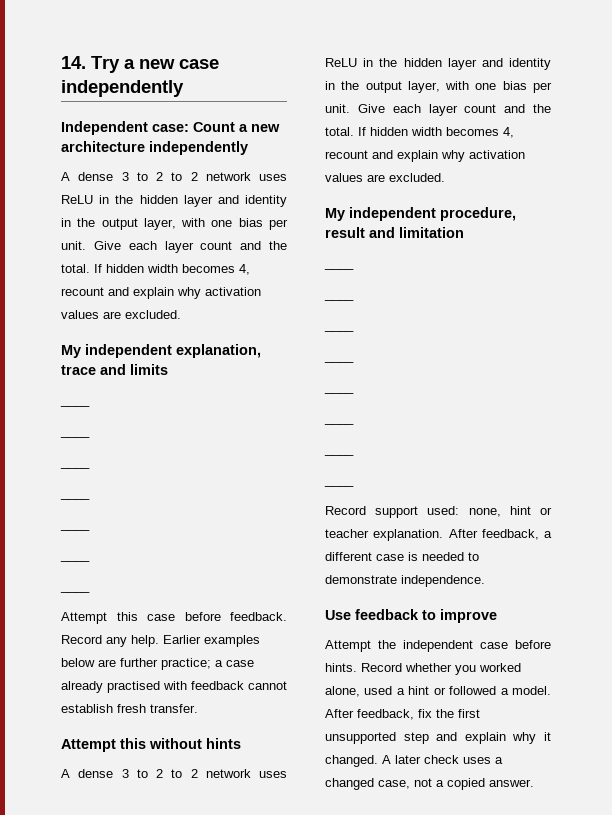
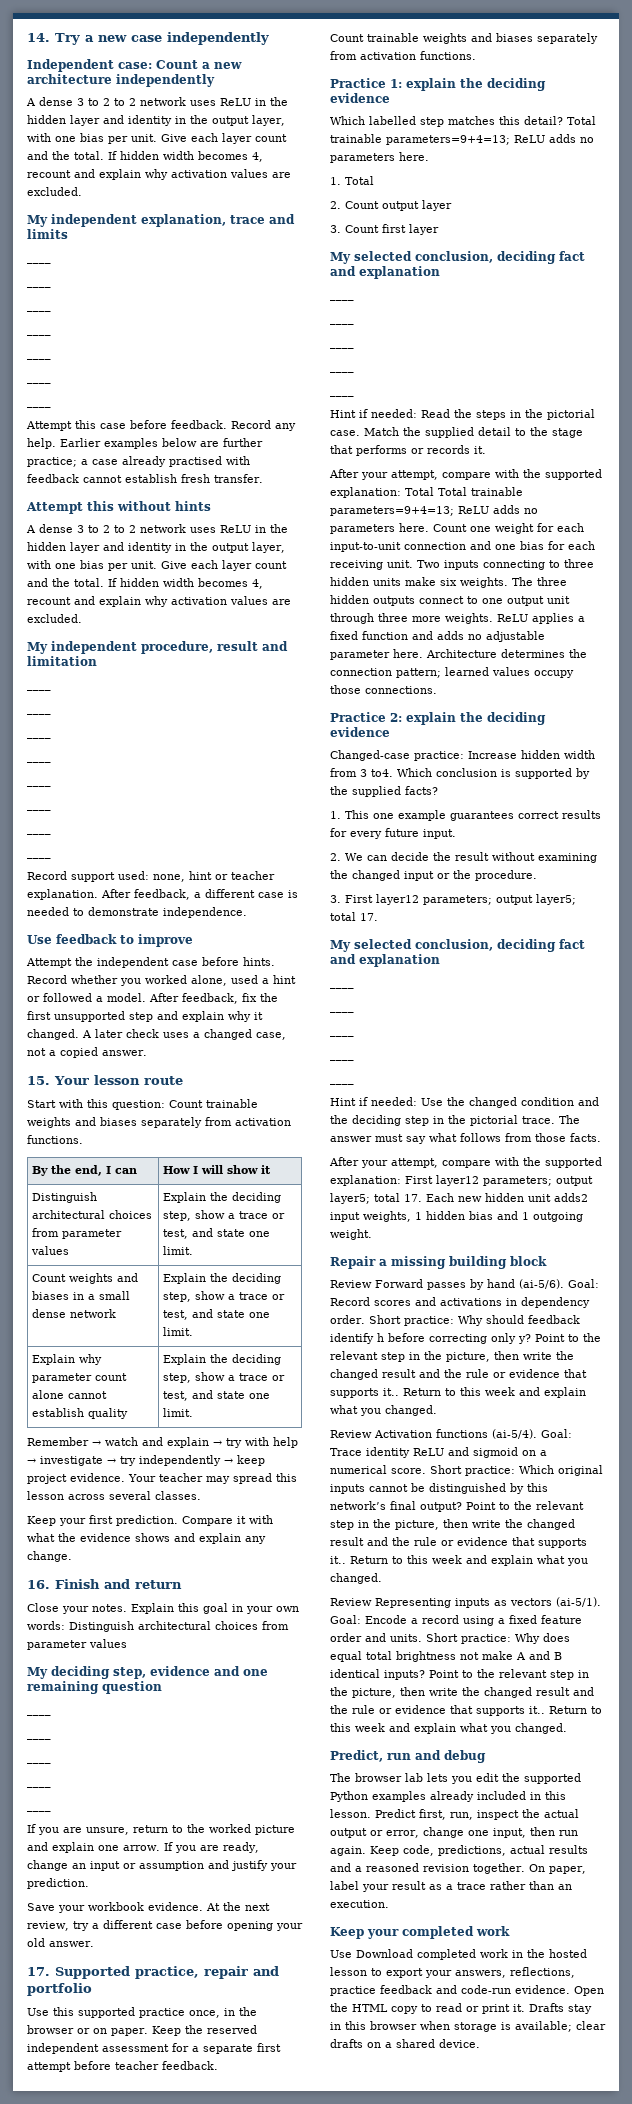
(534, 783) none -> [27,1075,183,1085] [27,1099,258,1110] [27,1117,291,1128] [27,1135,83,1144] [31,1165,137,1176] [162,1165,271,1174] [31,1192,97,1203] [31,1210,152,1219] [31,1228,122,1239] [30,1246,69,1255] [162,1192,281,1203] [162,1210,285,1221] [162,1228,270,1239] [162,1246,193,1255] [31,1273,138,1284] [31,1291,130,1300] [31,1309,116,1318] [162,1273,281,1284] [162,1291,285,1302] [162,1309,270,1320] [162,1327,193,1336] [31,1354,102,1365] [31,1373,127,1383] [31,1390,107,1399] [31,1408,128,1419] [162,1354,281,1365] [162,1372,285,1383] [162,1390,270,1401] [162,1408,193,1417] [27,1437,298,1448] [27,1455,265,1466] [27,1473,297,1484] [27,1491,201,1500] [27,1515,273,1526] [27,1533,266,1544] [27,1551,72,1562] [27,1579,182,1589] [27,1603,299,1614] [27,1621,289,1632] [27,1639,127,1650] [27,1666,268,1679] [27,1681,162,1694] [27,1713,51,1716] [27,1737,51,1740] [27,1761,51,1764] [27,1785,51,1788] [27,1809,51,1812] [27,1824,295,1835] [27,1842,259,1853] [27,1860,297,1871] [27,1878,89,1889] [27,1902,270,1913] [27,1920,303,1931] [27,1938,94,1947] [27,1966,279,1979] [27,1983,92,1996] [27,2007,257,2018] [27,2025,257,2036] [27,2043,281,2054] [27,2061,218,2072] [330,33,598,44] [330,51,476,60] [330,78,546,91] [330,93,390,103] [330,116,596,127] [330,134,594,145] [330,152,429,163] [330,176,374,185] [330,200,452,211] [330,224,439,235] [330,251,585,264] [330,266,440,279] [330,298,354,301] [330,322,354,325] [330,346,354,349] [330,370,354,373] [330,394,354,397] [330,409,595,420] [330,427,583,438] [330,445,486,456] [329,469,602,480] [330,487,523,498] [330,505,538,516] [330,523,584,534] [330,541,595,552] [330,559,594,570] [330,577,567,588] [330,595,570,606] [330,613,585,624] [330,631,545,642] [330,649,587,660] [330,667,574,678] [330,685,437,694] [330,712,546,725] [330,727,390,737] [330,750,595,761] [330,768,590,779] [330,786,438,797] [330,810,601,821] [330,828,456,839] [330,852,597,863] [330,870,537,881] [330,894,576,905] [330,912,378,921] [330,939,585,952] [330,954,440,967] [330,986,354,989] [330,1010,354,1013] [330,1034,354,1037] [330,1058,354,1061] [330,1082,354,1085] [330,1097,599,1108] [330,1115,580,1126] [330,1133,601,1144] [329,1157,602,1168] [330,1175,593,1186] [330,1193,588,1204] [330,1211,583,1222] [330,1229,372,1240] [330,1256,547,1269] [330,1279,599,1290] [330,1297,590,1308] [330,1315,580,1326] [330,1333,601,1344] [330,1351,574,1362] [330,1369,587,1380] [330,1387,586,1398] [330,1405,437,1416] [330,1429,572,1439] [330,1447,547,1458] [330,1465,603,1476] [330,1483,548,1494] [330,1501,584,1512] [330,1519,575,1530] [330,1537,587,1548] [330,1555,588,1566] [330,1573,382,1584] [330,1597,601,1608] [330,1615,582,1626] [330,1633,570,1644] [330,1651,562,1662] [330,1669,589,1680] [330,1687,594,1698] [330,1705,602,1716] [330,1723,567,1734] [330,1750,486,1763] [330,1773,581,1784] [330,1791,566,1802] [330,1809,579,1820] [330,1827,578,1838] [330,1845,588,1856] [330,1863,586,1874] [330,1881,572,1892] [330,1900,389,1908] [330,1926,510,1939] [330,1949,587,1960] [330,1967,575,1978] [330,1985,604,1996] [330,2003,592,2014] [330,2021,606,2032] [330,2039,480,2048] // 15. Your lesson route // Start with this question: Count trainable weights and biases separately from activation functions. // By the end, I can | How I will show it // Distinguish architectural choices from parameter values | Explain the deciding step, show a trace or test, and state one limit. // Count weights and biases in a small dense network | Explain the deciding step, show a trace or test, and state one limit. // Explain why parameter count alone cannot establish quality | Explain the deciding step, show a trace or test, and state one limit. // Remember → watch and explain → try with help → investigate → try independently → keep project evidence. Your teacher may spread this lesson across several classes. // Keep your first prediction. Compare it with what the evidence shows and explain any change. // 16. Finish and return // Close your notes. Explain this goal in your own words: Distinguish architectural choices from parameter values // My deciding step, evidence and one remaining question // ____ // ____ // ____ // ____ // ____ // If you are unsure, return to the worked picture and explain one arrow. If you are ready, change an input or assumption and justify your prediction. // Save your workbook evidence. At the next review, try a different case before opening your old answer. // 17. Supported practice, repair and portfolio // Use this supported practice once, in the browser or on paper. Keep the reserved independent assessment for a separate first attempt before teacher feedback. // Count trainable weights and biases separately from activation functions. // Practice 1: explain the deciding evidence // Which labelled step matches this detail? Total trainable parameters=9+4=13; ReLU adds no parameters here. // 1. Total // 2. Count output layer // 3. Count first layer // My selected conclusion, deciding fact and explanation // ____ // ____ // ____ // ____ // ____ // Hint if needed: Read the steps in the pictorial case. Match the supplied detail to the stage that performs or records it. // After your attempt, compare with the supported explanation: Total Total trainable parameters=9+4=13; ReLU adds no parameters here. Count one weight for each input-to-unit connection and one bias for each receiving unit. Two inputs connecting to three hidden units make six weights. The three hidden outputs connect to one output unit through three more weights. ReLU applies a fixed function and adds no adjustable parameter here. Architecture determines the connection pattern; learned values occupy those connections. // Practice 2: explain the deciding evidence // Changed-case practice: Increase hidden width from 3 to4. Which conclusion is supported by the supplied facts? // 1. This one example guarantees correct results for every future input. // 2. We can decide the result without examining the changed input or the procedure. // 3. First layer12 parameters; output layer5; total 17. // My selected conclusion, deciding fact and explanation // ____ // ____ // ____ // ____ // ____ // Hint if needed: Use the changed condition and the deciding step in the pictorial trace. The answer must say what follows from those facts. // After your attempt, compare with the supported explanation: First layer12 parameters; output layer5; total 17. Each new hidden unit adds2 input weights, 1 hidden bias and 1 outgoing weight. // Repair a missing building block // Review Forward passes by hand (ai-5/6). Goal: Record scores and activations in dependency order. Short practice: Why should feedback identify h before correcting only y? Point to the relevant step in the picture, then write the changed result and the rule or evidence that supports it.. Return to this week and explain what you changed. // Review Activation functions (ai-5/4). Goal: Trace identity ReLU and sigmoid on a numerical score. Short practice: Which original inputs cannot be distinguished by this network’s final output? Point to the relevant step in the picture, then write the changed result and the rule or evidence that supports it.. Return to this week and explain what you changed. // Review Representing inputs as vectors (ai-5/1). Goal: Encode a record using a fixed feature order and units. Short practice: Why does equal total brightness not make A and B identical inputs? Point to the relevant step in the picture, then write the changed result and the rule or evidence that supports it.. Return to this week and explain what you changed. // Predict, run and debug // The browser lab lets you edit the supported Python examples already included in this lesson. Predict first, run, inspect the actual output or error, change one input, then run again. Keep code, predictions, actual results and a reasoned revision together. On paper, label your result as a trace rather than an execution. // Keep your completed work // Use Download completed work in the hosted lesson to export your answers, reflections, practice feedback and code-run evidence. Open the HTML copy to read or print it. Drafts stay in this browser when storage is available; clear drafts on a shared device.

